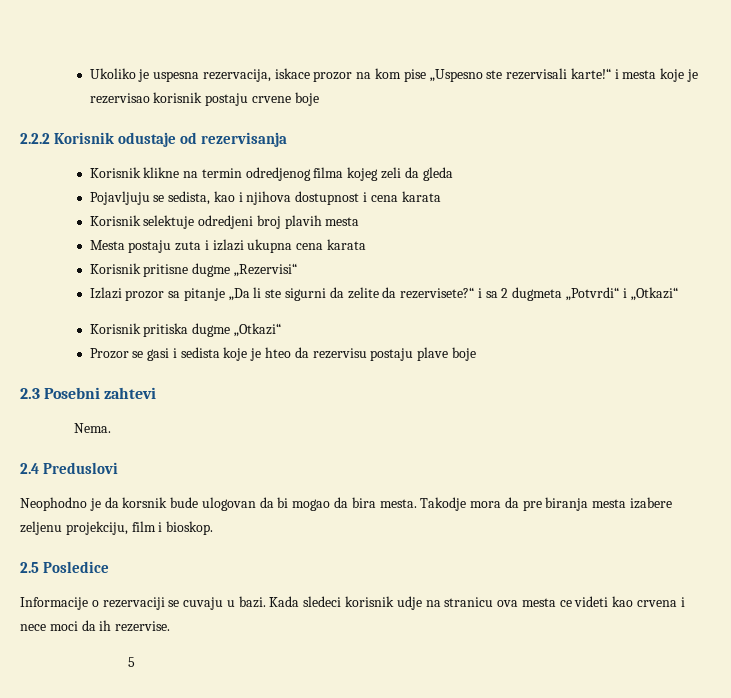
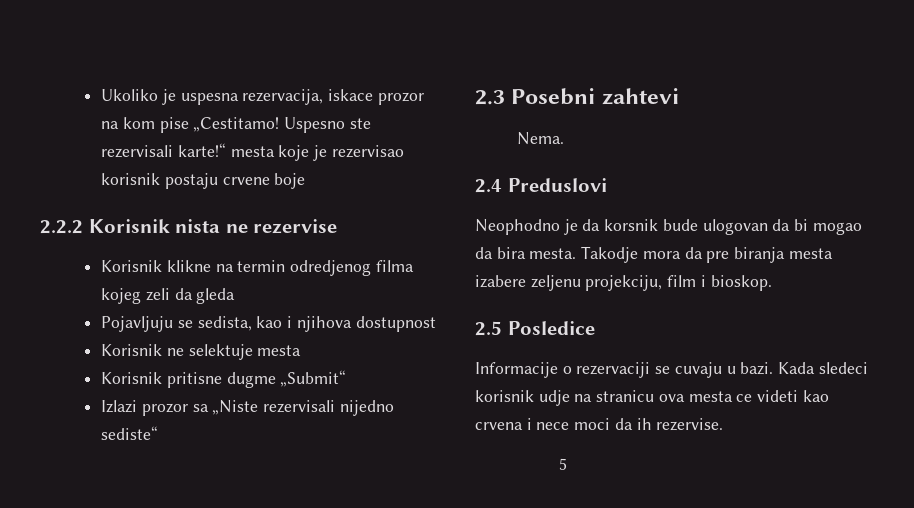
[429,69,483,82] „Uspesno -> [193,117,346,133] „Cestitamo! Uspesno
[614,69,619,79] i -> (226, 150) none
[117,132,287,147] odustaje od rezervisanja -> [175,219,338,234] nista ne rezervise
[363,191,441,202] [89,215,360,229] [89,239,367,253] i cena karata // Korisnik selektuje odredjeni broj plavih mesta // Mesta postaju zuta i izlazi ukupna cena karata -> [101,344,302,360] // Korisnik ne selektuje mesta
[233,263,297,277] „Rezervisi“ -> [280,370,347,387] „Submit“
[183,287,678,301] [89,323,281,337] [89,347,476,361] pitanje „Da li ste sigurni da zelite da rezervisete?“ i sa 2 dugmeta „Potvrdi“ i „Otkazi“ // Korisnik pritiska dugme „Otkazi“ // Prozor se gasi i sedista koje je hteo da rezervisu postaju plave boje -> [212,400,394,416] [101,426,159,440] „Niste rezervisali nijedno sediste“

